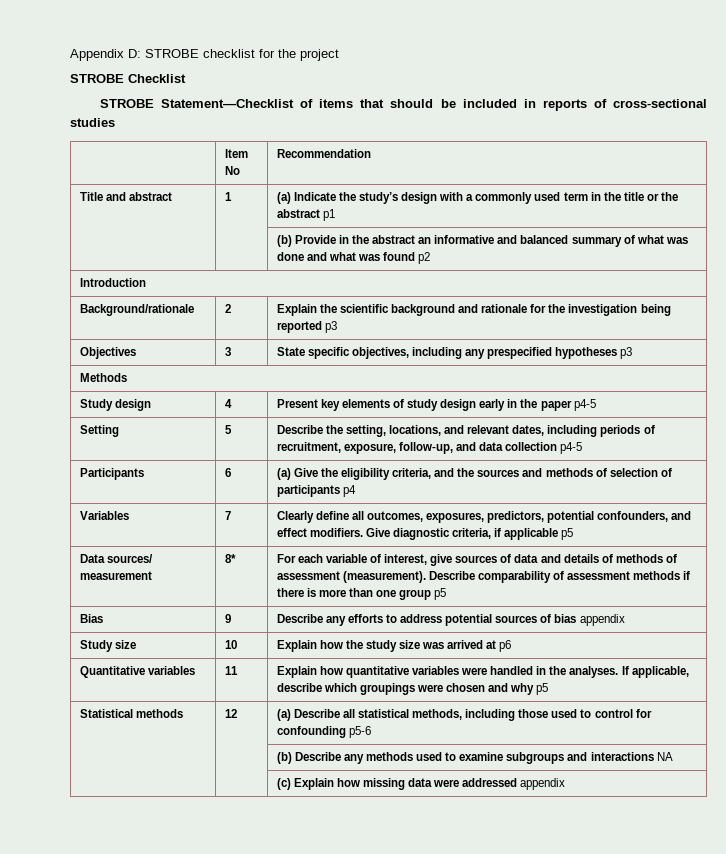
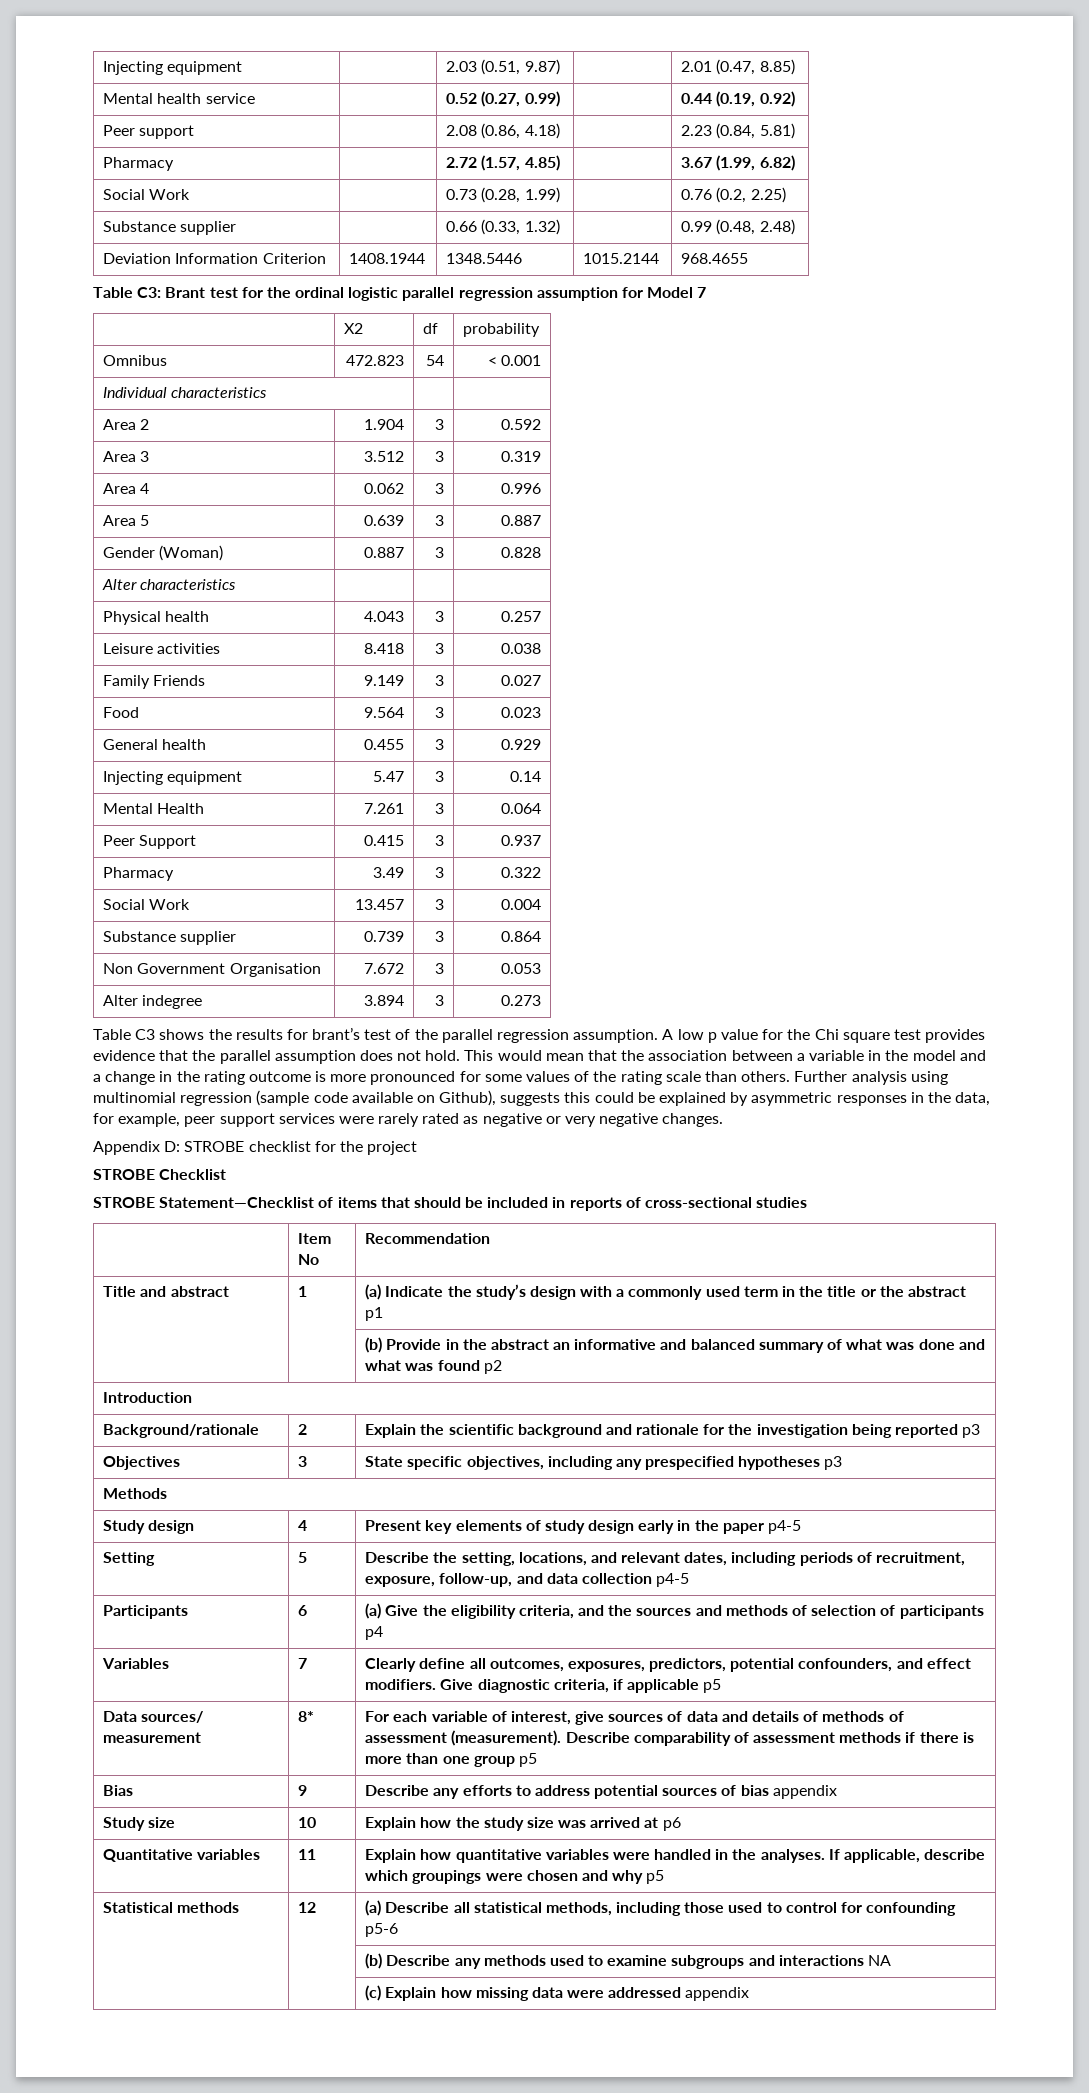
(70, 55) none -> [103,61,243,75] [446,59,560,75] [681,59,795,75] [103,93,255,104] [446,91,560,107] [681,91,795,107] [103,125,195,139] [446,123,560,139] [681,123,795,139] [103,157,175,171] [446,155,560,171] [681,155,795,171] [103,189,191,200] [446,187,560,203] [681,187,786,203] [103,221,237,235] [446,219,560,235] [681,219,795,235] [103,253,326,264] [349,253,426,264] [446,253,523,264] [583,253,660,264] [681,253,749,264] [93,287,707,301] [344,323,364,334] [423,323,439,334] [463,323,541,337] [103,355,168,366] [345,355,404,366] [425,355,444,366] [487,355,541,366] [103,387,268,398] [103,419,150,430] [363,419,404,430] [434,419,444,430] [500,419,541,430] [103,451,150,462] [363,451,404,462] [434,451,444,462] [500,451,541,462] [103,483,150,494] [363,483,404,494] [434,483,444,494] [500,483,541,494] [103,515,150,526] [363,515,404,526] [434,515,444,526] [500,515,541,526] [103,545,224,561] [363,547,404,558] [434,547,444,558] [500,547,541,558] [102,579,237,590] [103,611,210,625] [363,611,404,622] [434,611,444,622] [500,611,541,622] [103,643,221,654] [363,643,404,654] [434,643,444,654] [500,643,541,654] [103,675,206,689] [363,675,404,686] [434,675,444,686] [500,675,541,686] [103,707,140,718] [363,707,404,718] [434,707,444,718] [500,707,541,718] [103,739,207,750] [363,739,404,750] [434,739,444,750] [500,739,541,750] [103,771,243,785] [372,771,404,782] [434,771,444,782] [509,771,541,782] [103,803,205,814] [363,803,404,814] [434,803,444,814] [500,803,541,814] [103,835,197,849] [363,835,404,846] [434,835,444,846] [500,835,541,846] [103,867,175,881] [372,867,404,878] [434,867,444,878] [500,867,541,878] [103,899,191,910] [354,899,404,910] [434,899,444,910] [500,899,541,910] [103,931,237,945] [363,931,404,942] [434,931,444,942] [500,931,541,942] [103,963,321,977] [363,963,404,974] [434,963,444,974] [500,963,541,974] [103,995,203,1009] [363,995,404,1006] [434,995,444,1006] [500,995,541,1006] [93,1027,986,1043] [93,1050,986,1064] [93,1071,948,1085] [93,1090,991,1106] [93,1113,724,1127] Injecting equipment | | 2.03 (0.51, 9.87) | | 2.01 (0.47, 8.85) // Mental health service | | 0.52 (0.27, 0.99) | | 0.44 (0.19, 0.92) // Peer support | | 2.08 (0.86, 4.18) | | 2.23 (0.84, 5.81) // Pharmacy | | 2.72 (1.57, 4.85) | | 3.67 (1.99, 6.82) // Social Work | | 0.73 (0.28, 1.99) | | 0.76 (0.2, 2.25) // Substance supplier | | 0.66 (0.33, 1.32) | | 0.99 (0.48, 2.48) // Deviation Information Criterion | 1408.1944 | 1348.5446 | 1015.2144 | 968.4655 // Table C3: Brant test for the ordinal logistic parallel regression assumption for Model 7 // | X2 | df | probability // Omnibus | 472.823 | 54 | < 0.001 // Individual characteristics | | // Area 2 | 1.904 | 3 | 0.592 // Area 3 | 3.512 | 3 | 0.319 // Area 4 | 0.062 | 3 | 0.996 // Area 5 | 0.639 | 3 | 0.887 // Gender (Woman) | 0.887 | 3 | 0.828 // Alter characteristics | | | // Physical health | 4.043 | 3 | 0.257 // Leisure activities | 8.418 | 3 | 0.038 // Family Friends | 9.149 | 3 | 0.027 // Food | 9.564 | 3 | 0.023 // General health | 0.455 | 3 | 0.929 // Injecting equipment | 5.47 | 3 | 0.14 // Mental Health | 7.261 | 3 | 0.064 // Peer Support | 0.415 | 3 | 0.937 // Pharmacy | 3.49 | 3 | 0.322 // Social Work | 13.457 | 3 | 0.004 // Substance supplier | 0.739 | 3 | 0.864 // Non Government Organisation | 7.672 | 3 | 0.053 // Alter indegree | 3.894 | 3 | 0.273 // Table C3 shows the results for brant’s test of the parallel regression assumption. A low p value for the Chi square test provides evidence that the parallel assumption does not hold. This would mean that the association between a variable in the model and a change in the rating outcome is more pronounced for some values of the rating scale than others. Further analysis using multinomial regression (sample code available on Github), suggests this could be explained by asymmetric responses in the data, for example, peer support services were rarely rated as negative or very negative changes. //

